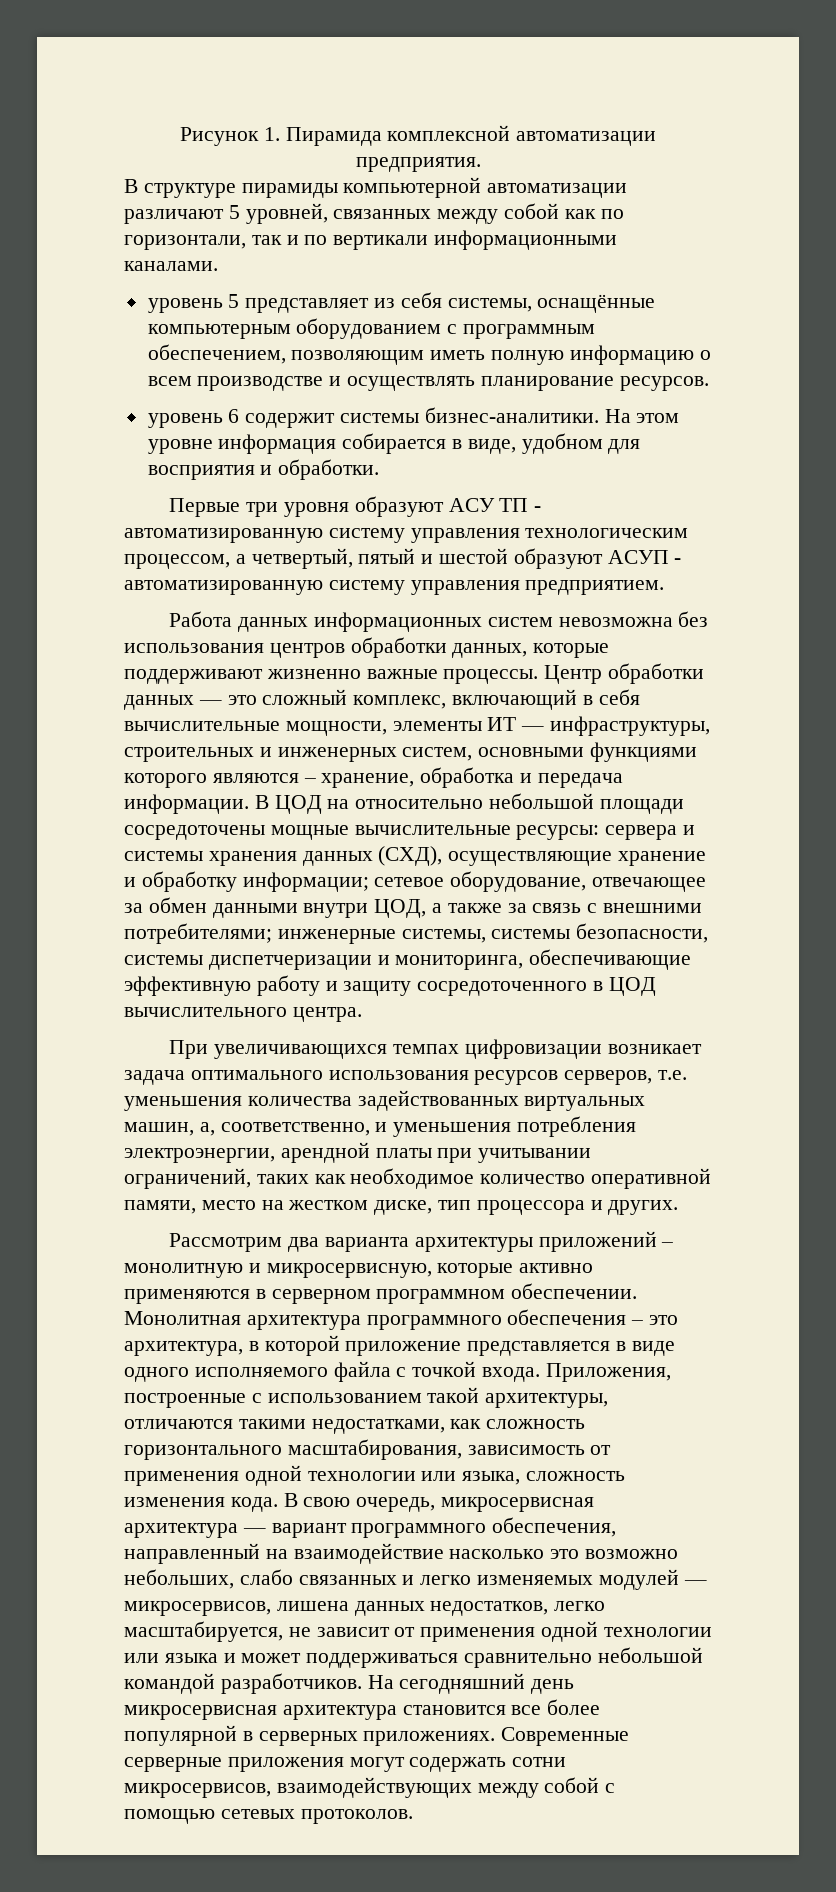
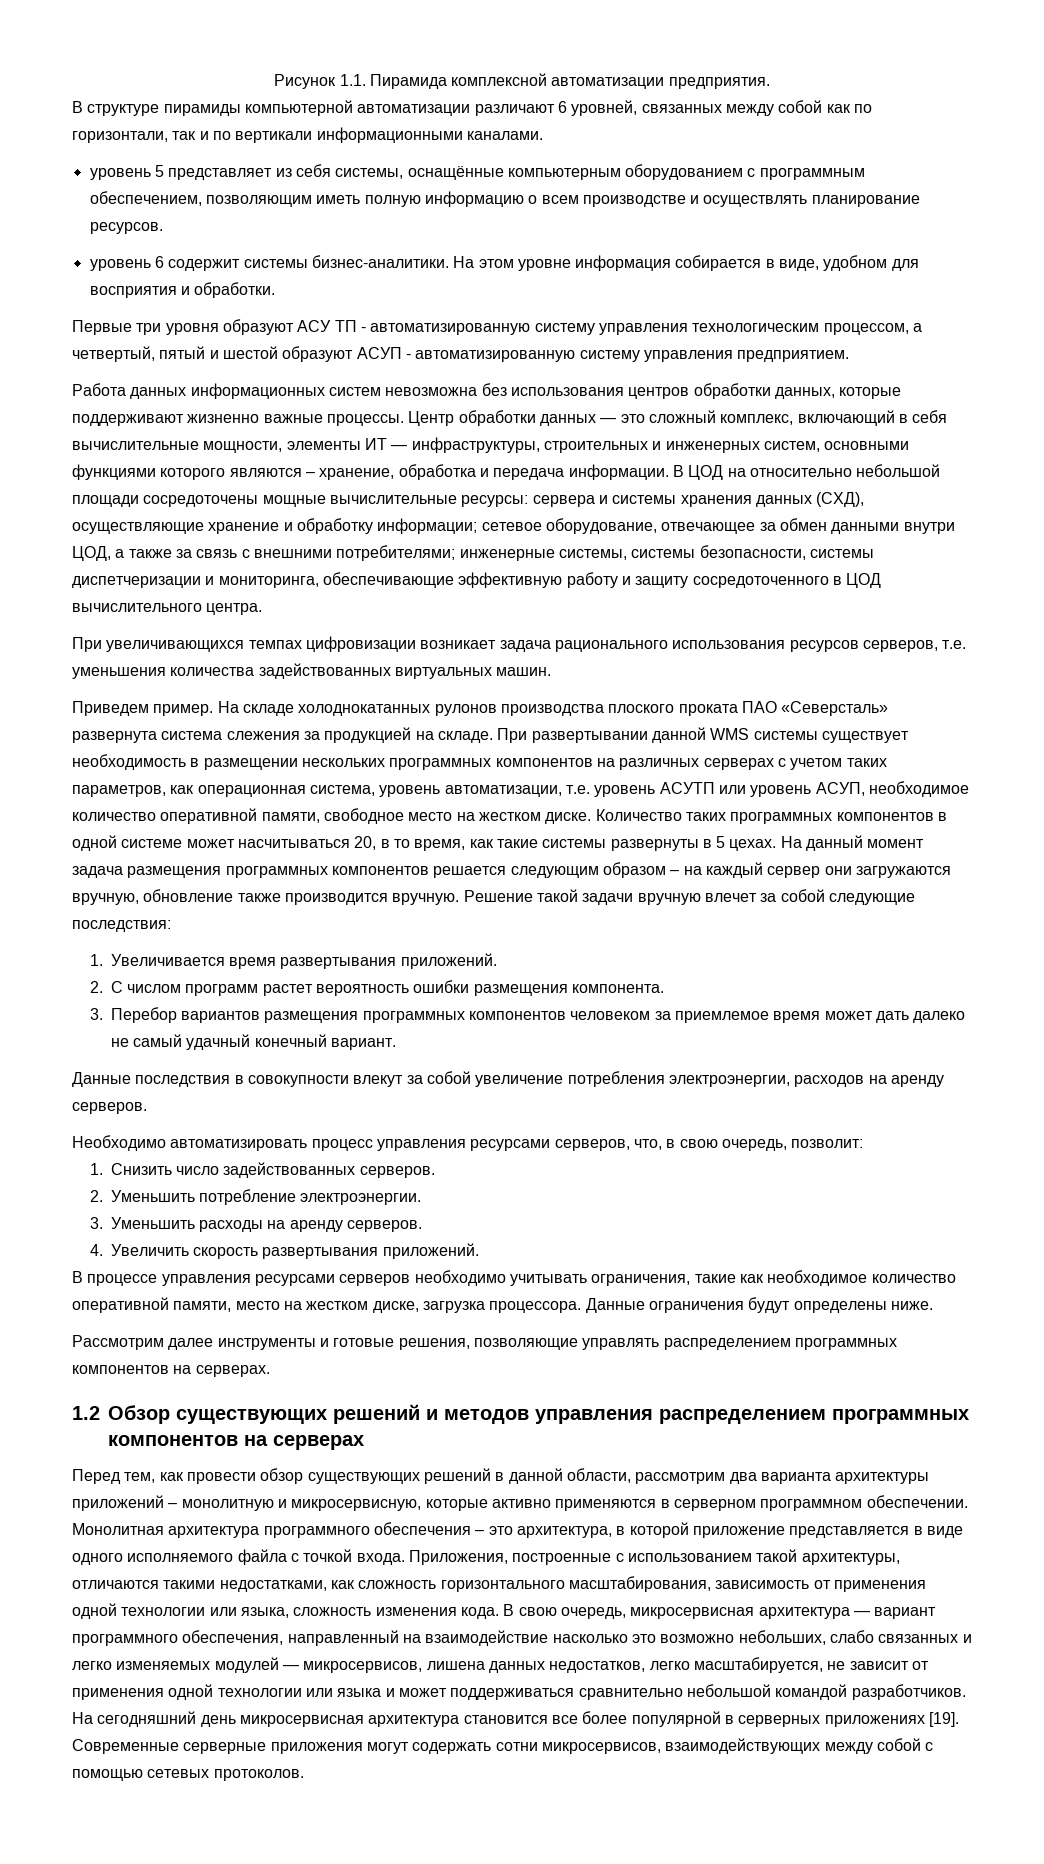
[263,127,280,141] 1. -> [339,74,366,86] 1.1.
[228,205,240,219] 5 -> [557,101,567,113] 6
[190,1070,323,1080] оптимального -> [554,640,668,652] рационального
[124,1116,637,1137] [124,1142,592,1163] [124,1168,309,1189] машин, а, соответственно, и уменьшения потребления электроэнергии, арендной платы при учитывании ограничений, таких -> [496,667,552,676] [72,701,889,716] [72,727,909,743] [72,754,887,770] [72,781,969,797] [72,808,947,824] [72,835,925,851] [72,862,951,878] [72,889,915,905] [72,920,171,932] [89,953,497,969] [89,980,664,996] [89,1007,966,1023] [110,1034,396,1050] [72,1071,944,1087] [72,1102,147,1114] [72,1135,864,1151] [89,1162,435,1178] [89,1189,422,1205] [89,1217,422,1232] [89,1243,479,1259] [72,1270,736,1286] машин. // Приведем пример. На складе холоднокатанных рулонов производства плоского проката ПАО «Северсталь» развернута система слежения за продукцией на складе. При развертывании данной WMS системы существует необходимость в размещении нескольких программных компонентов на различных серверах с учетом таких параметров, как операционная система, уровень автоматизации, т.е. уровень АСУТП или уровень АСУП, необходимое количество оперативной памяти, свободное место на жестком диске. Количество таких программных компонентов в одной системе может насчитываться 20, в то время, как такие системы развернуты в 5 цехах. На данный момент задача размещения программных компонентов решается следующим образом – на каждый сервер они загружаются вручную, обновление также производится вручную. Решение такой задачи вручную влечет за собой следующие последствия: // 1. Увеличивается время развертывания приложений. // 2. С числом программ растет вероятность ошибки размещения компонента. // 3. Перебор вариантов размещения программных компонентов человеком за приемлемое время может дать далеко не самый удачный конечный вариант. // Данные последствия в совокупности влекут за собой увеличение потребления электроэнергии, расходов на аренду серверов. // Необходимо автоматизировать процесс управления ресурсами серверов, что, в свою очередь, позволит: // 1. Снизить число задействованных серверов. // 2. Уменьшить потребление электроэнергии. // 3. Уменьшить расходы на аренду серверов. // 4. Увеличить скорость развертывания приложений. // В процессе управления ресурсами серверов необходимо учитывать ограничения, такие
[438,1200,679,1215] [169,1233,283,1252] тип процессора и других. // Рассмотрим -> [422,1297,933,1313] [72,1335,897,1350] [72,1365,270,1377] [72,1404,969,1424] [108,1435,364,1450] [72,1468,726,1484] загрузка процессора. Данные ограничения будут определены ниже. // Рассмотрим далее инструменты и готовые решения, позволяющие управлять распределением программных компонентов на серверах. // 1.2 Обзор существующих решений и методов управления распределением программных компонентов на серверах // Перед тем, как провести обзор существующих решений в данной области, рассмотрим
[363,1731,496,1746] приложениях. -> [824,1712,959,1727] приложениях [19].

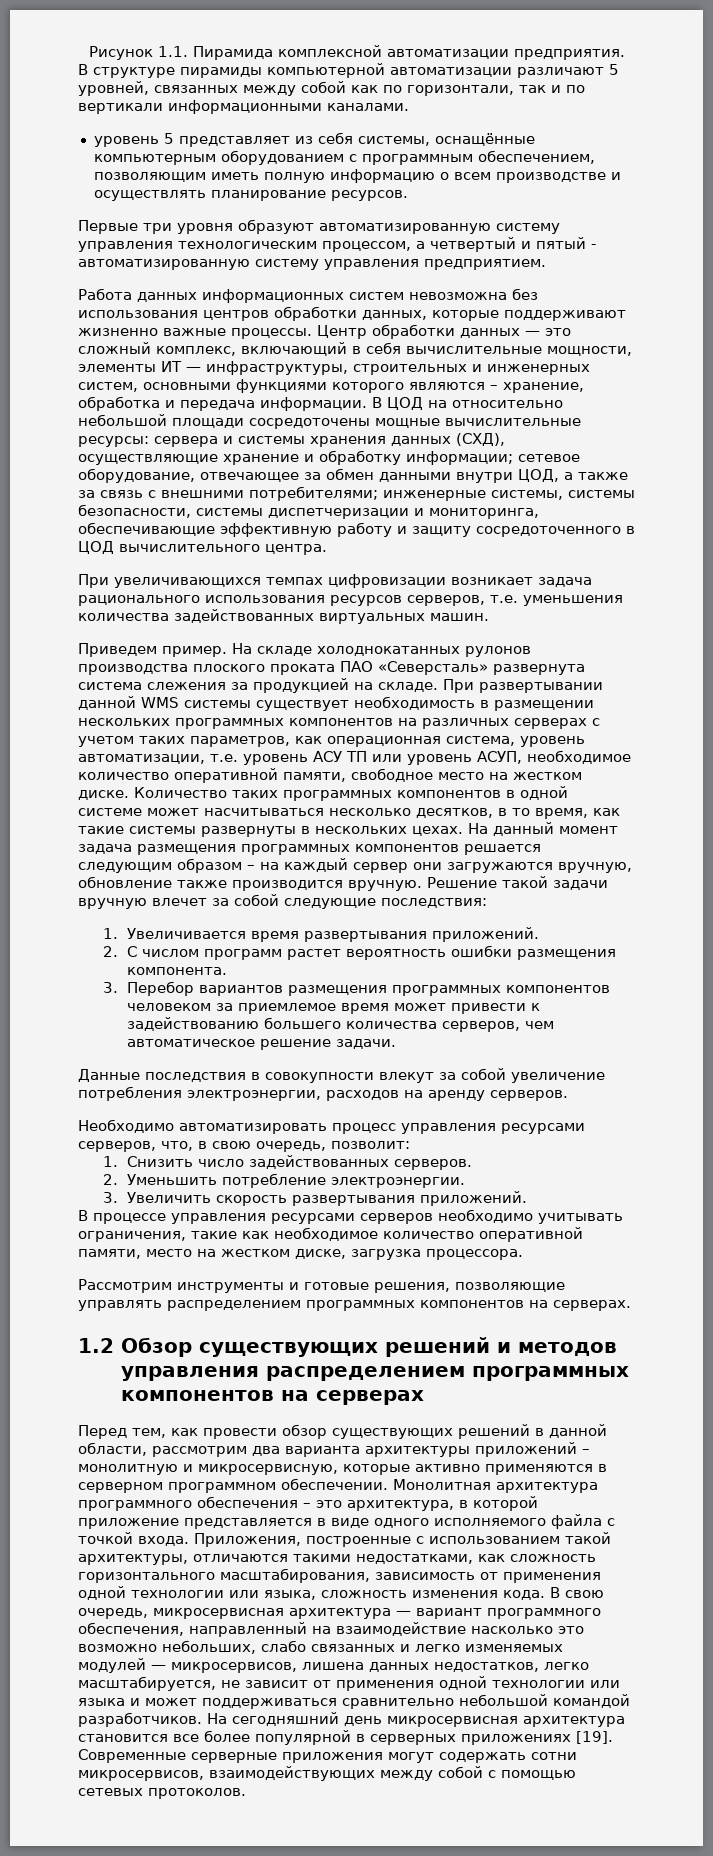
[557,101,567,113] 6 -> [609,64,619,75] 5
[89,255,919,271] [89,282,276,298] // уровень 6 содержит системы бизнес-аналитики. На этом уровне информация собирается в виде, удобном для восприятия и обработки. -> (408, 195) none
[297,320,366,332] АСУ ТП - -> (314, 226) none
[72,346,402,362] четвертый, пятый и шестой образуют АСУП -> [430,237,586,252] четвертый и пятый
[659,782,715,794] АСУТП -> [313,751,367,762] АСУ ТП
[354,836,377,850] 20, -> [329,808,493,818] несколько десятков,
[716,836,726,848] 5 -> [315,826,407,834] нескольких
[875,1011,966,1023] [110,1034,396,1050] дать далеко не самый удачный конечный вариант. -> [451,1003,541,1014] [127,1017,555,1032] [127,1039,397,1050] привести к задействованию большего количества серверов, чем автоматическое решение задачи.
[110,1217,422,1232] [89,1244,103,1256] Уменьшить расходы на аренду серверов. // 4. -> (118, 1197) none
[585,1297,933,1313] Данные ограничения будут определены ниже. -> (523, 1254) none
[168,1338,214,1350] далее -> (172, 1286) none

